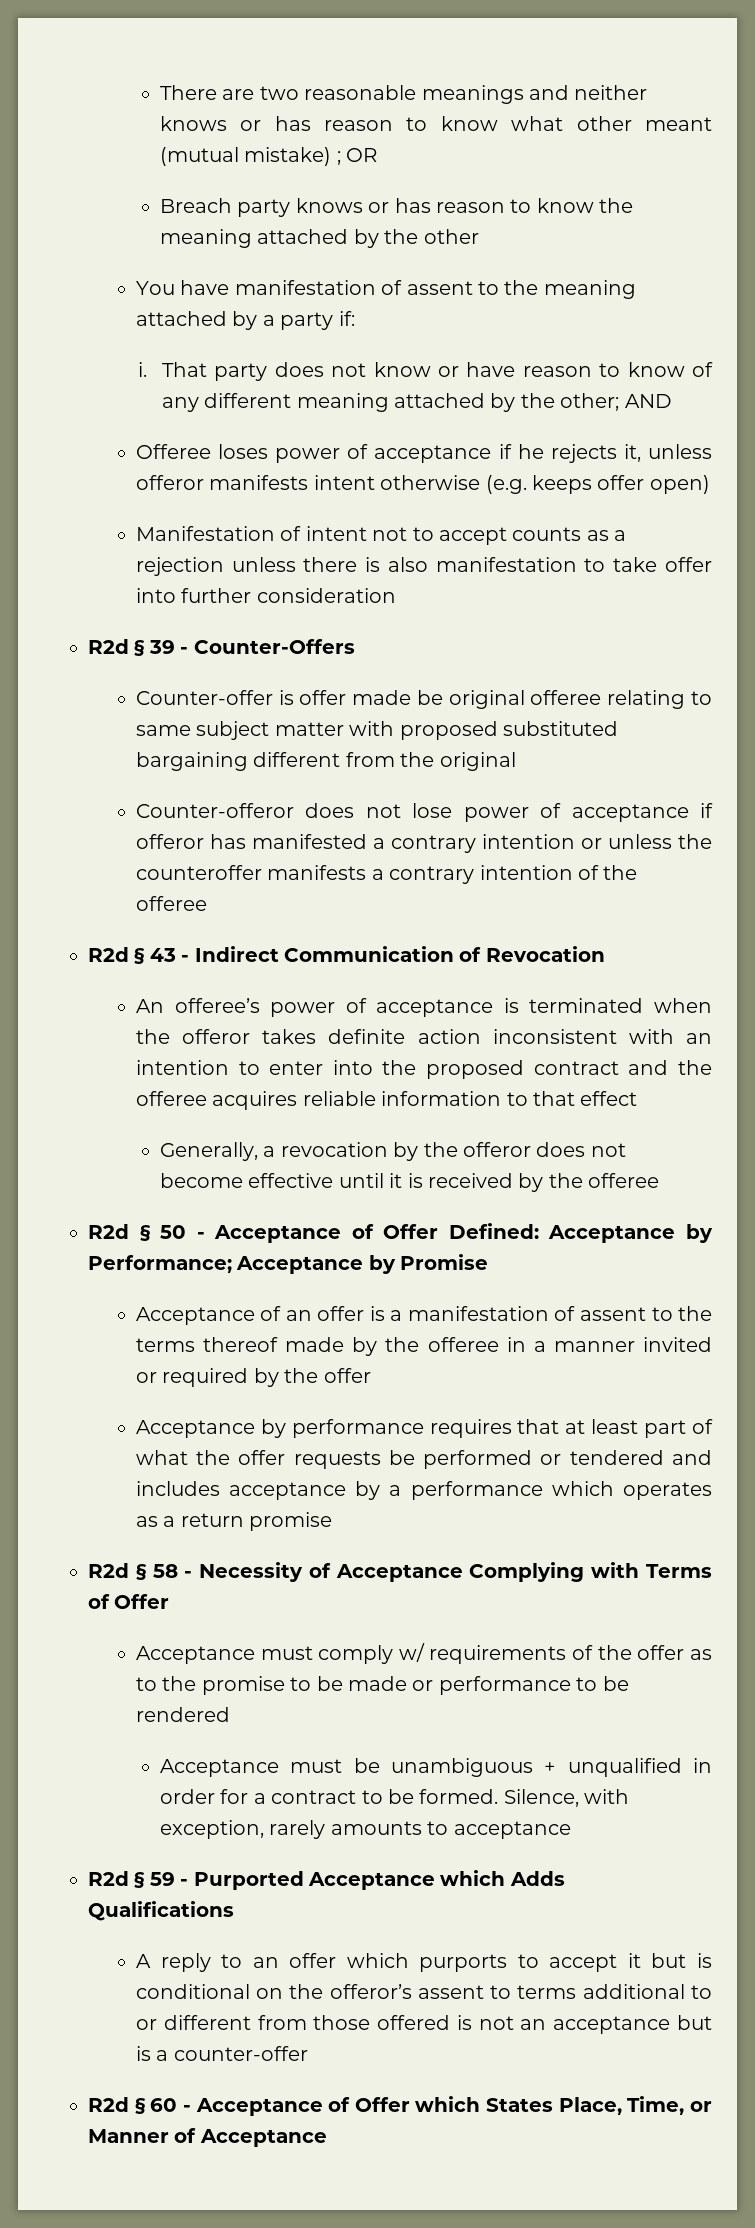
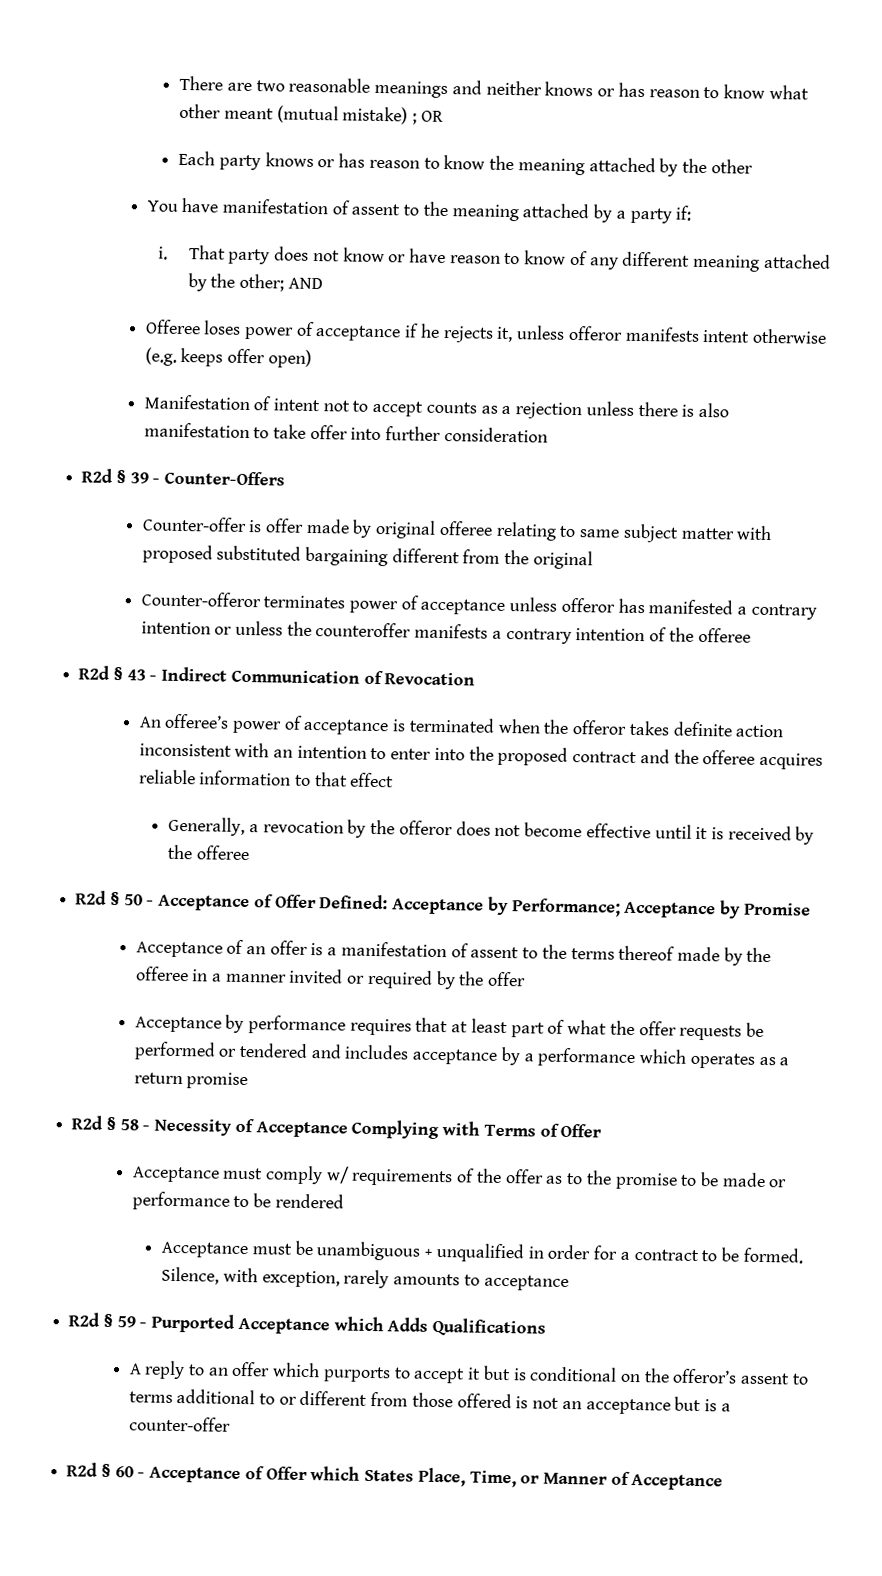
[159,198,232,213] Breach -> [178,150,216,166] Each
[416,690,443,705] be -> [352,519,373,538] by
[305,803,713,822] does not lose power of acceptance if -> [263,595,558,615] terminates power of acceptance unless

